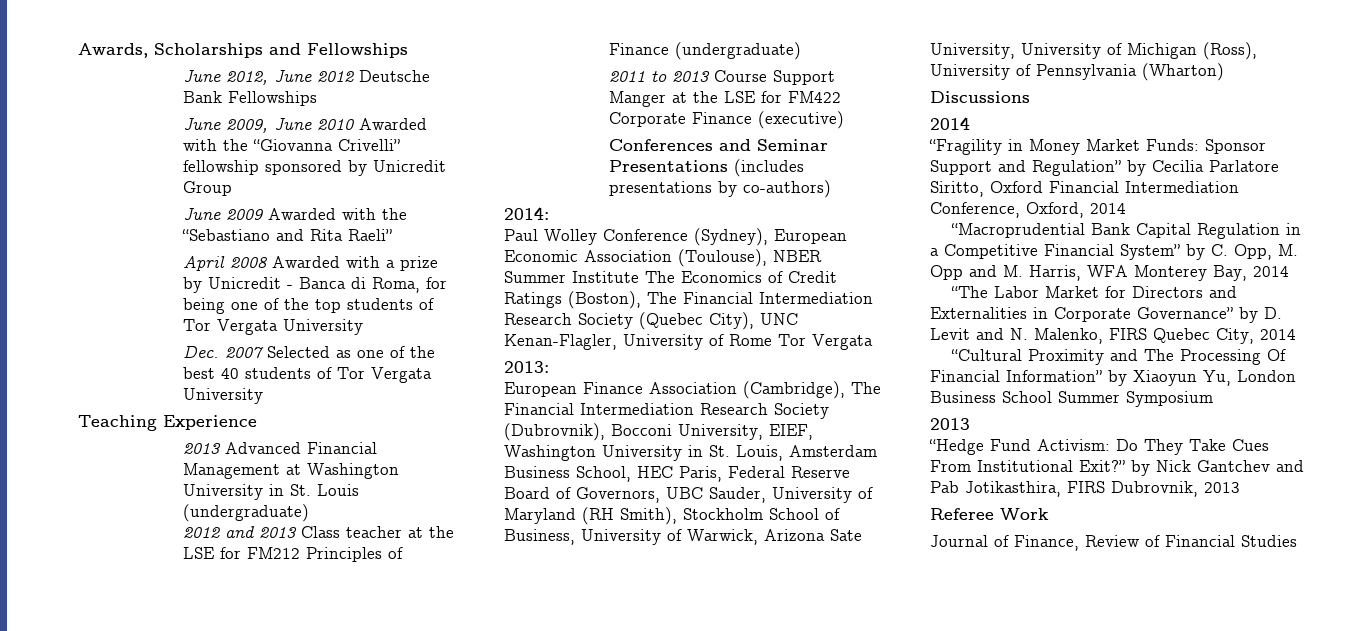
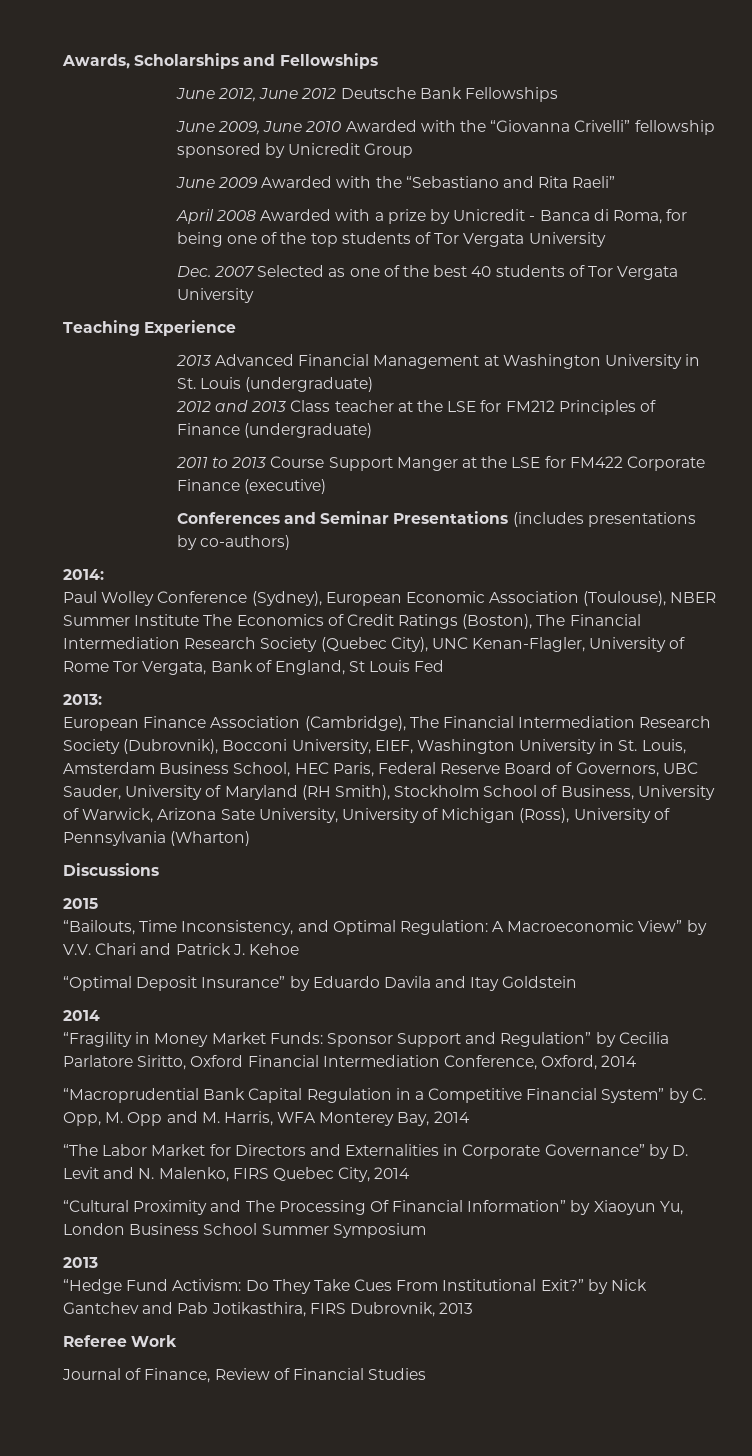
[812,334,873,350] Vergata -> [142,660,445,675] Vergata, Bank of England, St Louis Fed
(1030, 97) none -> [63,898,98,909] [63,920,707,935] [63,943,299,955] [63,976,578,991] // 2015 // “Bailouts, Time Inconsistency, and Optimal Regulation: A Macroeconomic View” by V.V. Chari and Patrick J. Kehoe // “Optimal Deposit Insurance” by Eduardo Davila and Itay Goldstein

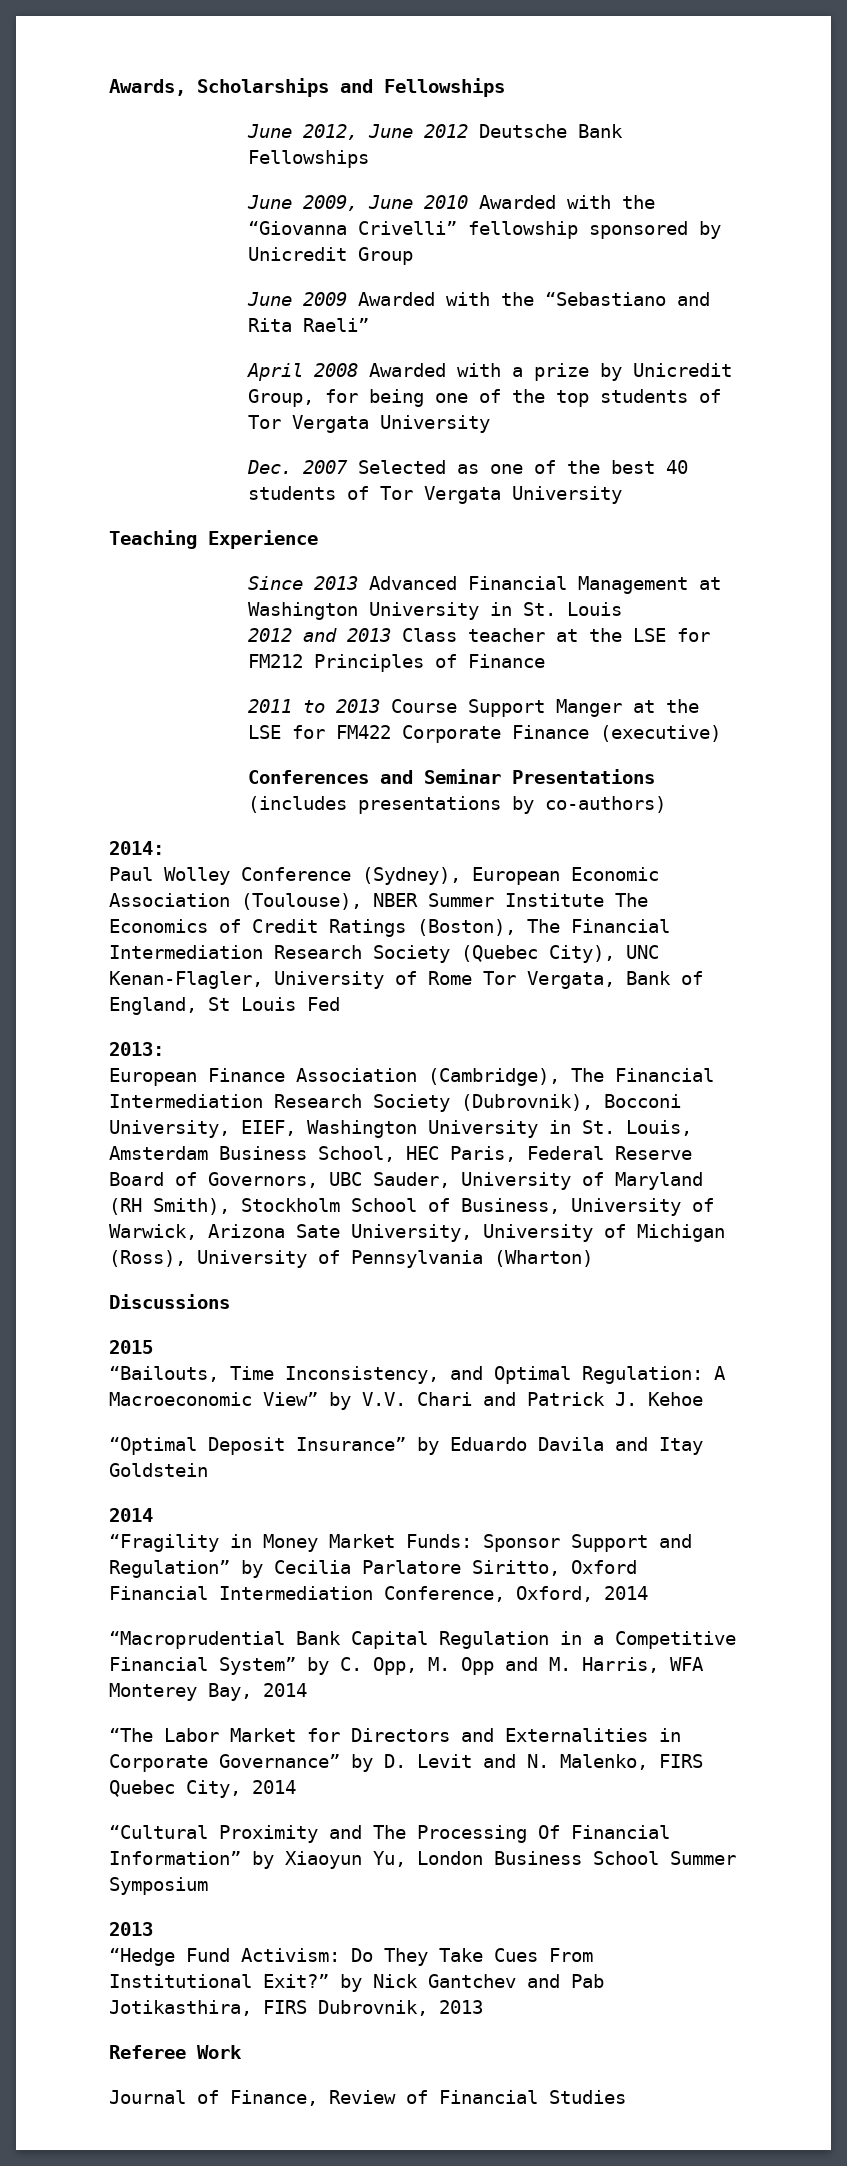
[529,209,662,224] - Banca di Roma, -> [248,389,315,407] Group,
(237, 328) none -> [248,576,304,590] Since
[245,377,374,392] (undergraduate) -> (623, 609) none
[244,423,373,438] (undergraduate) -> (546, 661) none

